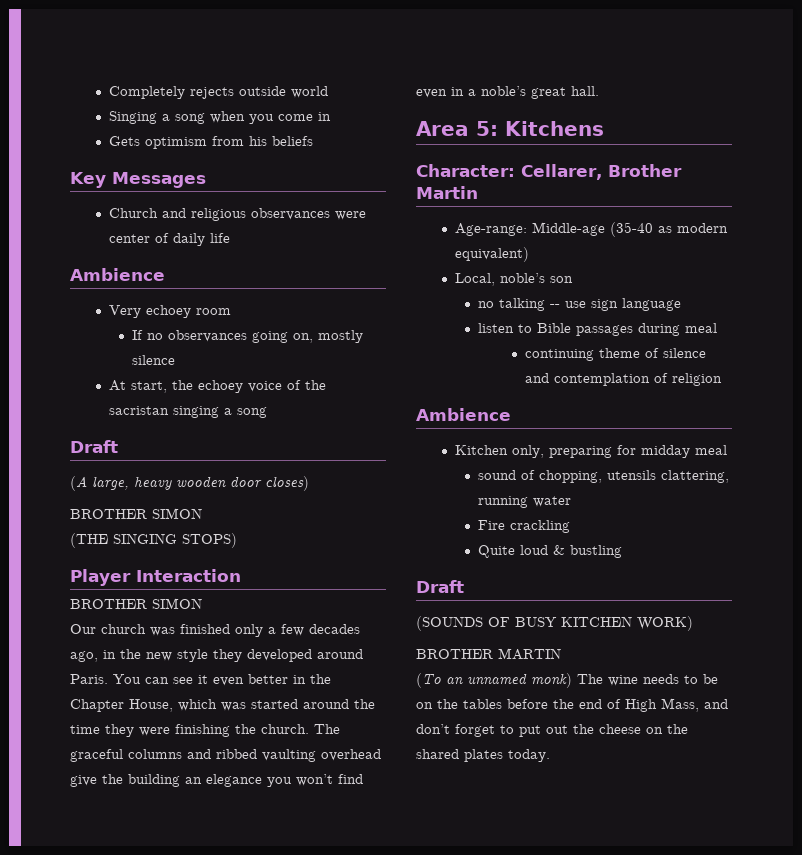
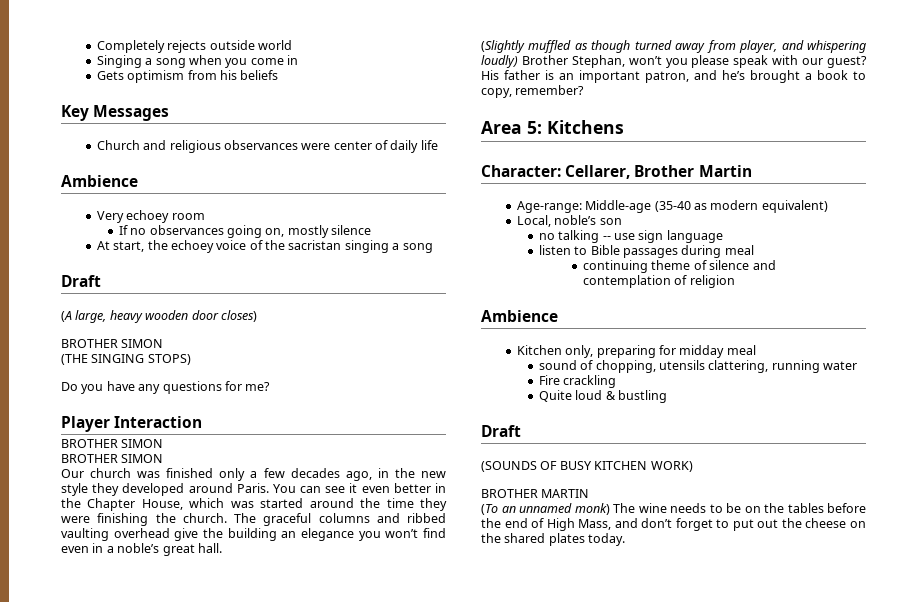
(237, 540) none -> [61,381,271,394] // Do you have any questions for me?
(202, 603) none -> [61,454,164,463] // BROTHER SIMON
(599, 91) none -> [481,40,866,53] [481,55,867,68] [481,70,866,83] [481,85,585,98] // (Slightly muffled as though turned away from player, and whispering loudly) Brother Stephan, won’t you please speak with our guest? His father is an important patron, and he’s brought a book to copy, remember?

